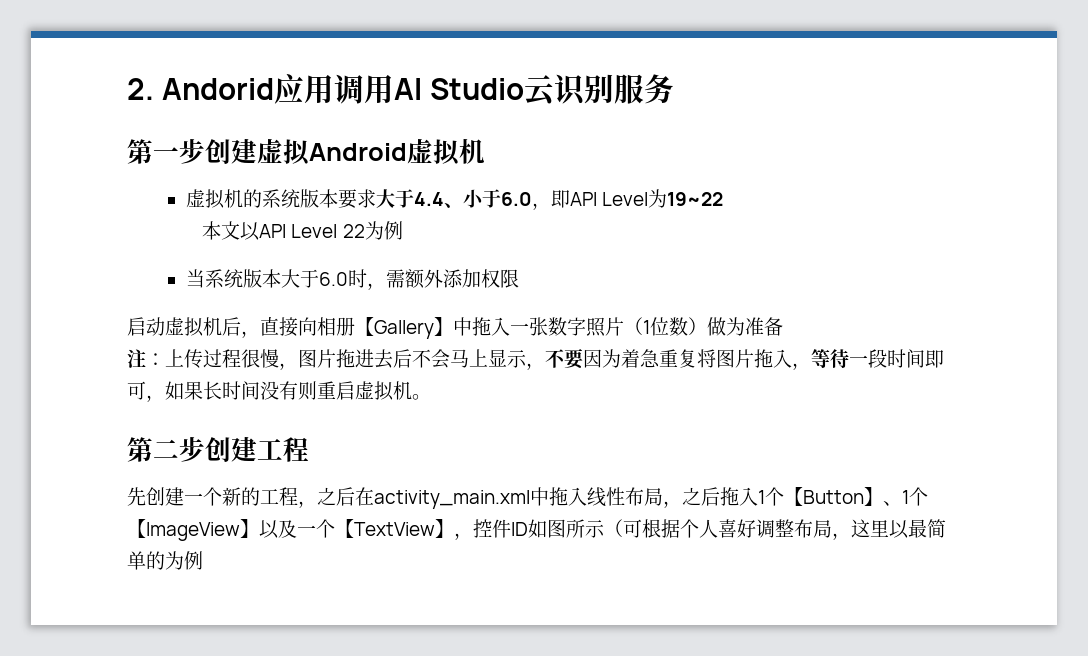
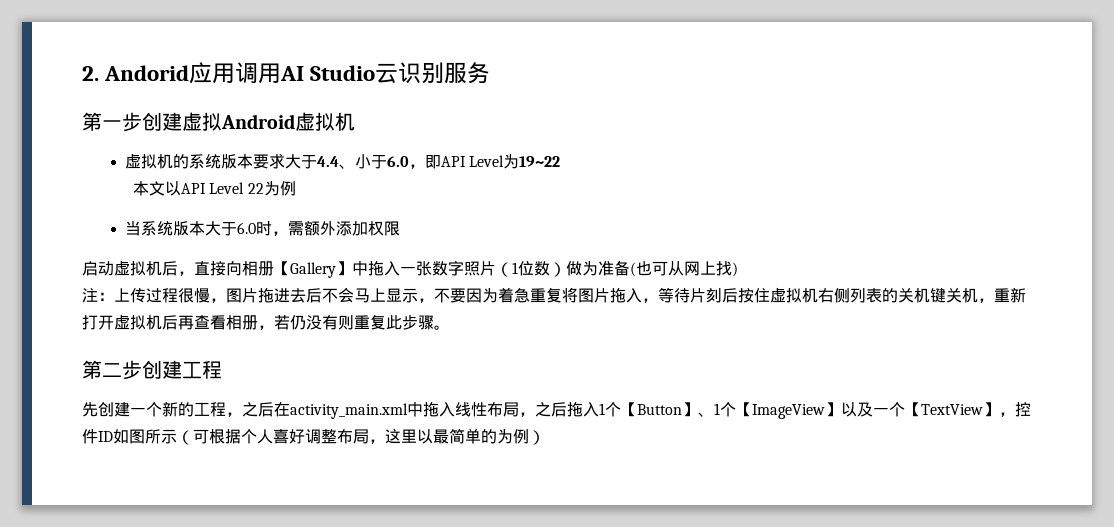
(783, 326) none -> [630,261,738,277] (也可从网上找)
[849,349,944,368] [127,381,412,402] 一段时间即可，如果长时间没有则重启虚拟机 -> [690,287,1026,303] [82,314,434,330] 片刻后按住虚拟机右侧列表的关机键关机，重新打开虚拟机后再查看相册，若仍没有则重复此步骤
(203, 560) none -> [529,430,545,445] ）

